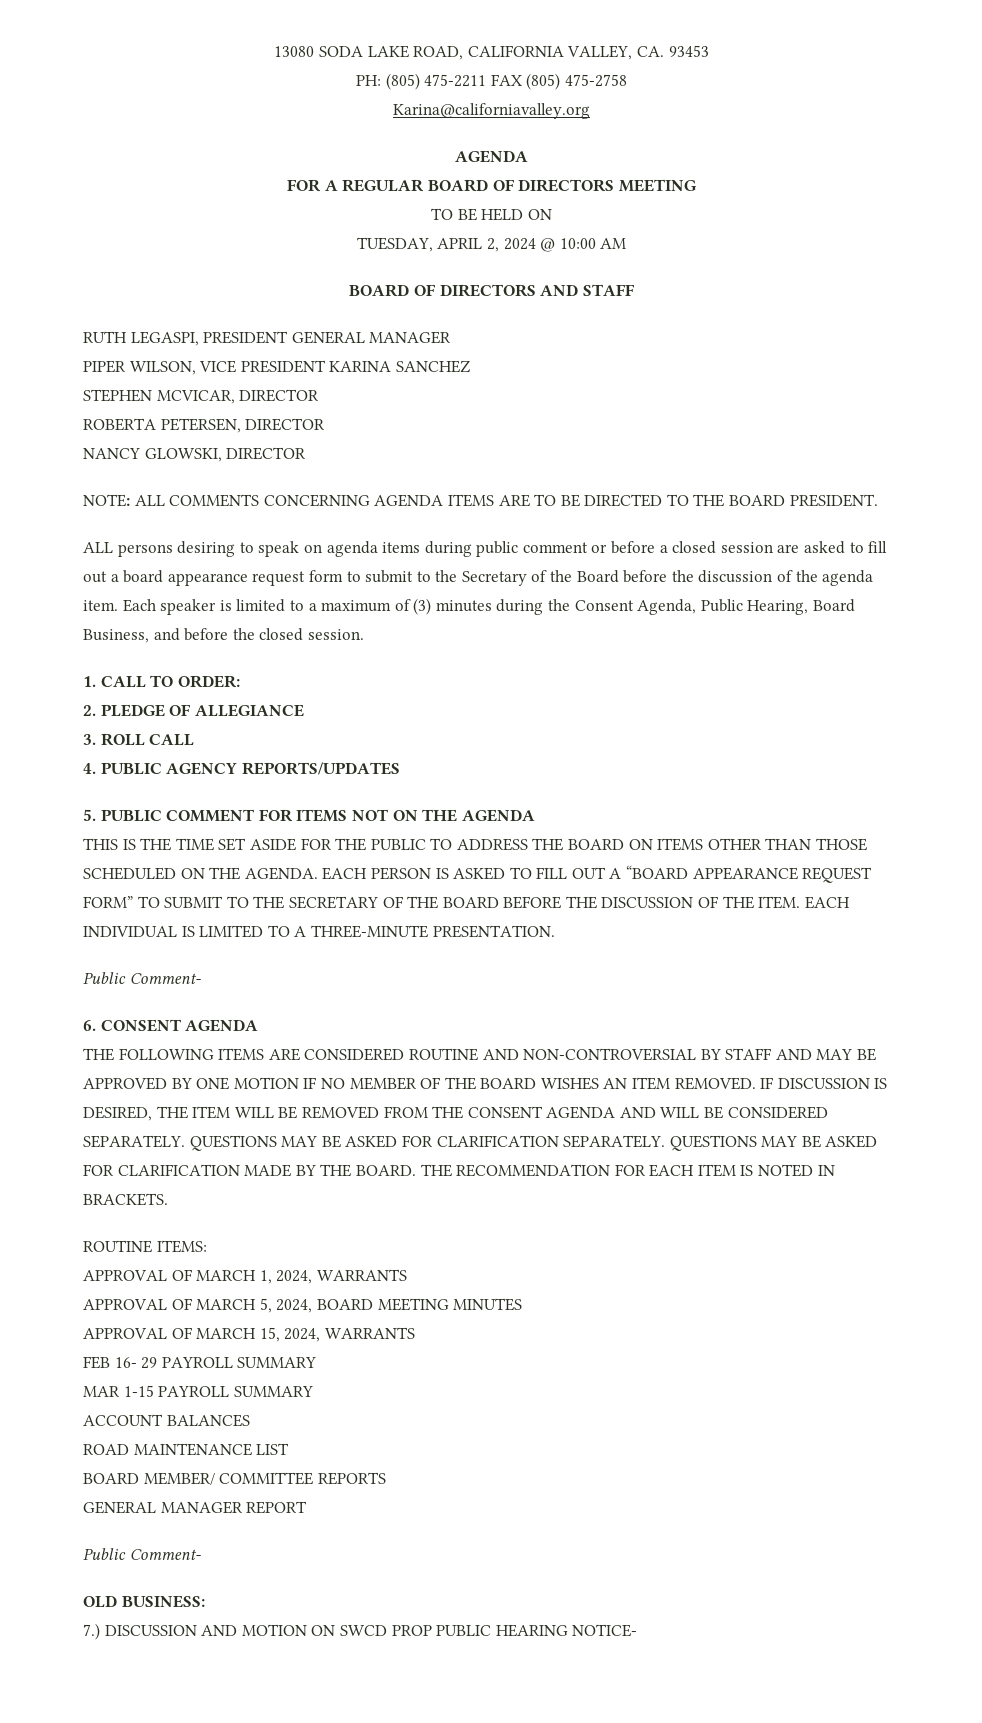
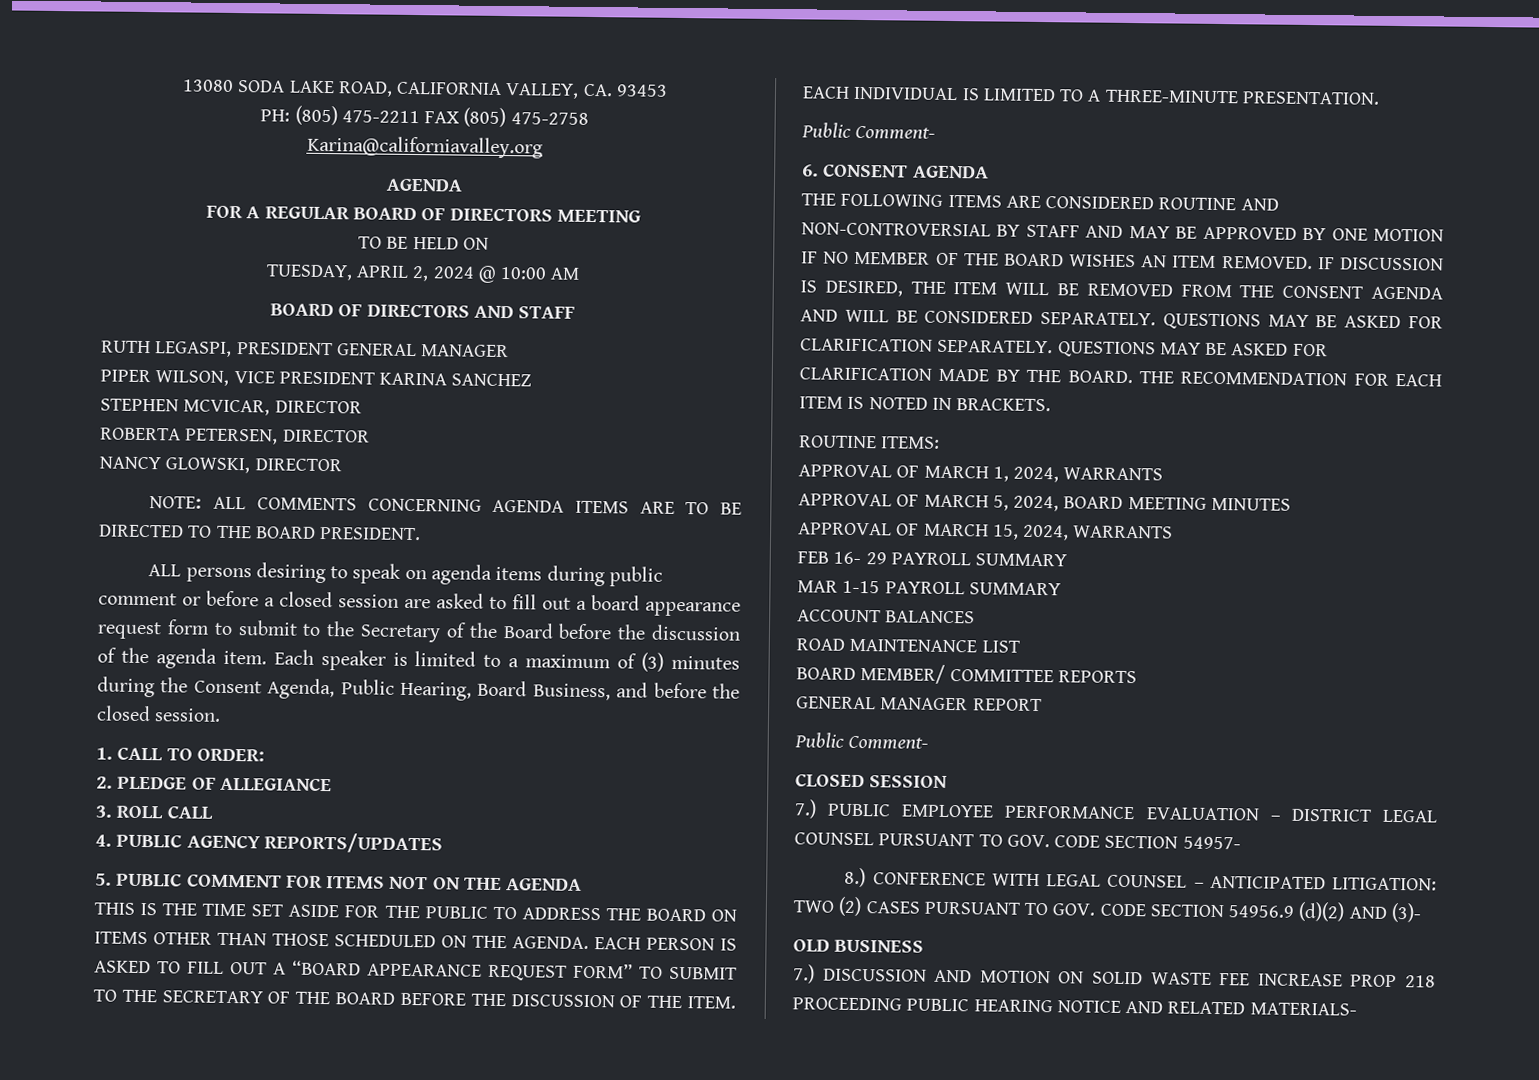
(201, 1554) none -> [795,773,948,789] [794,799,1438,823] [794,832,1241,850] [844,867,1437,891] [793,896,1421,923] // CLOSED SESSION // 7.) PUBLIC EMPLOYEE PERFORMANCE EVALUATION – DISTRICT LEGAL COUNSEL PURSUANT TO GOV. CODE SECTION 54957- // 8.) CONFERENCE WITH LEGAL COUNSEL – ANTICIPATED LITIGATION: TWO (2) CASES PURSUANT TO GOV. CODE SECTION 54956.9 (d)(2) AND (3)-
[121,1595,205,1608] BUSINESS: -> [834,939,925,953] BUSINESS
[339,1624,638,1637] SWCD PROP PUBLIC HEARING NOTICE- -> [1092,971,1436,988] [792,997,1357,1016] SOLID WASTE FEE INCREASE PROP 218 PROCEEDING PUBLIC HEARING NOTICE AND RELATED MATERIALS-

